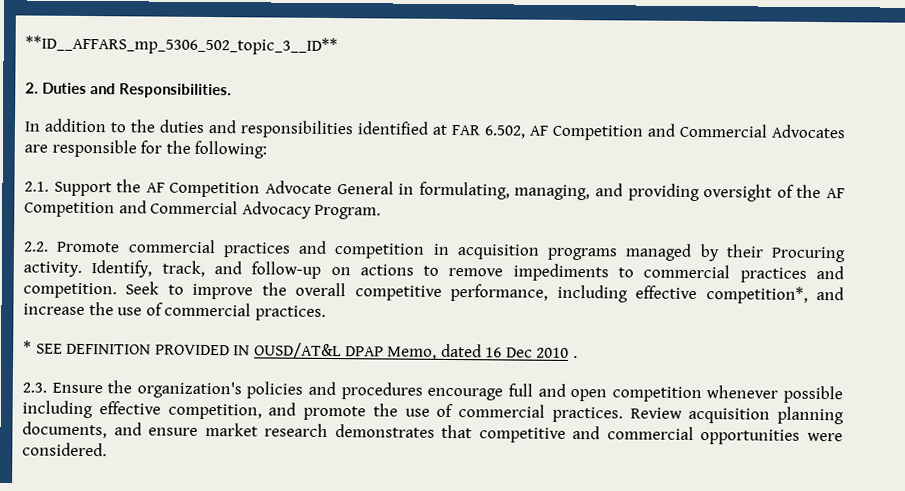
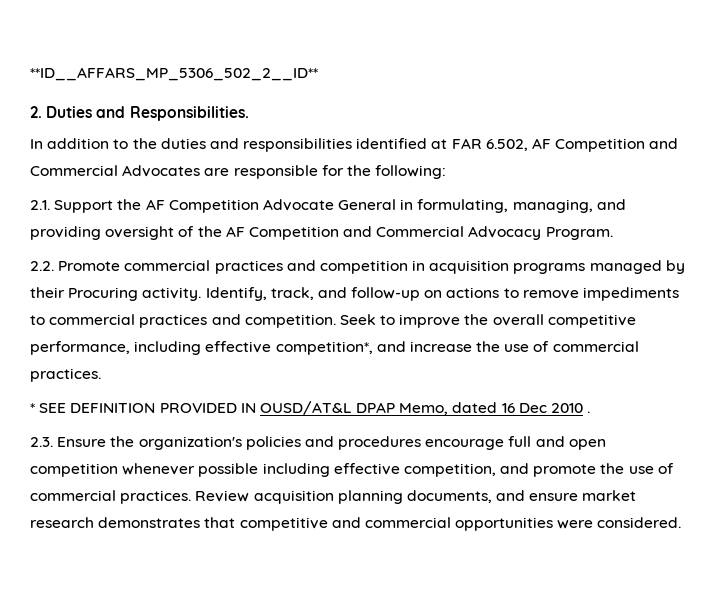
[25,35,338,56] **ID__AFFARS_mp_5306_502_topic_3__ID** -> [30,67,318,81] **ID__AFFARS_MP_5306_502_2__ID**

